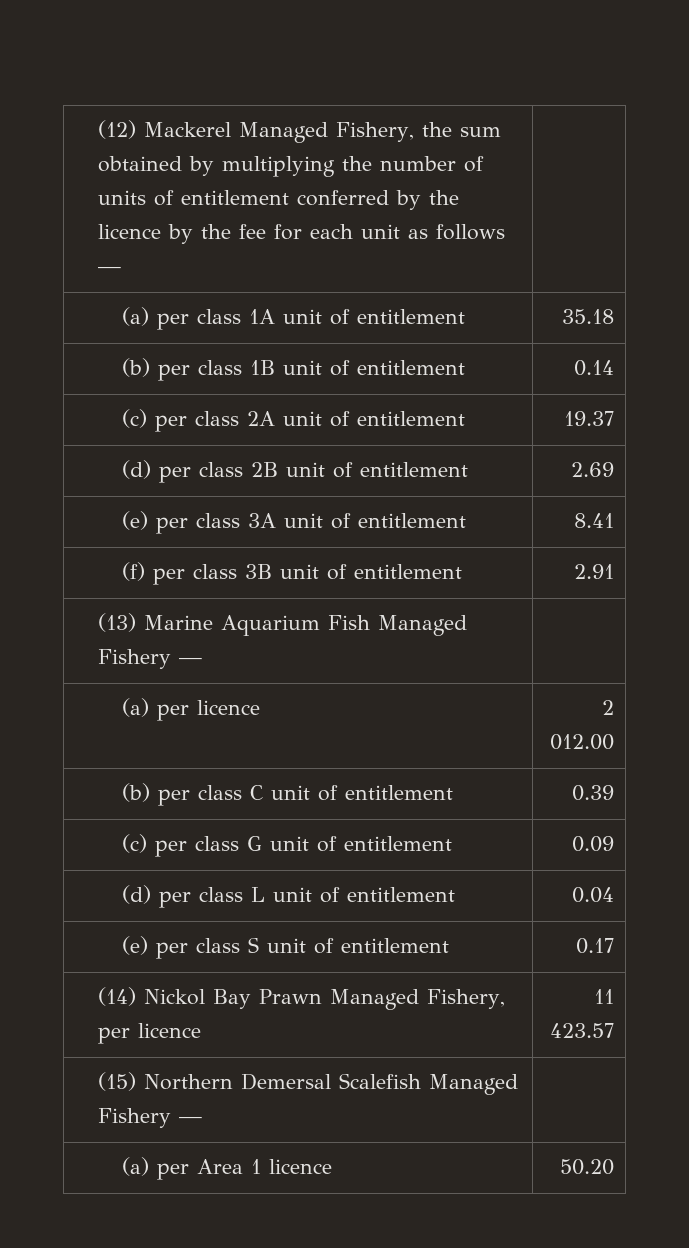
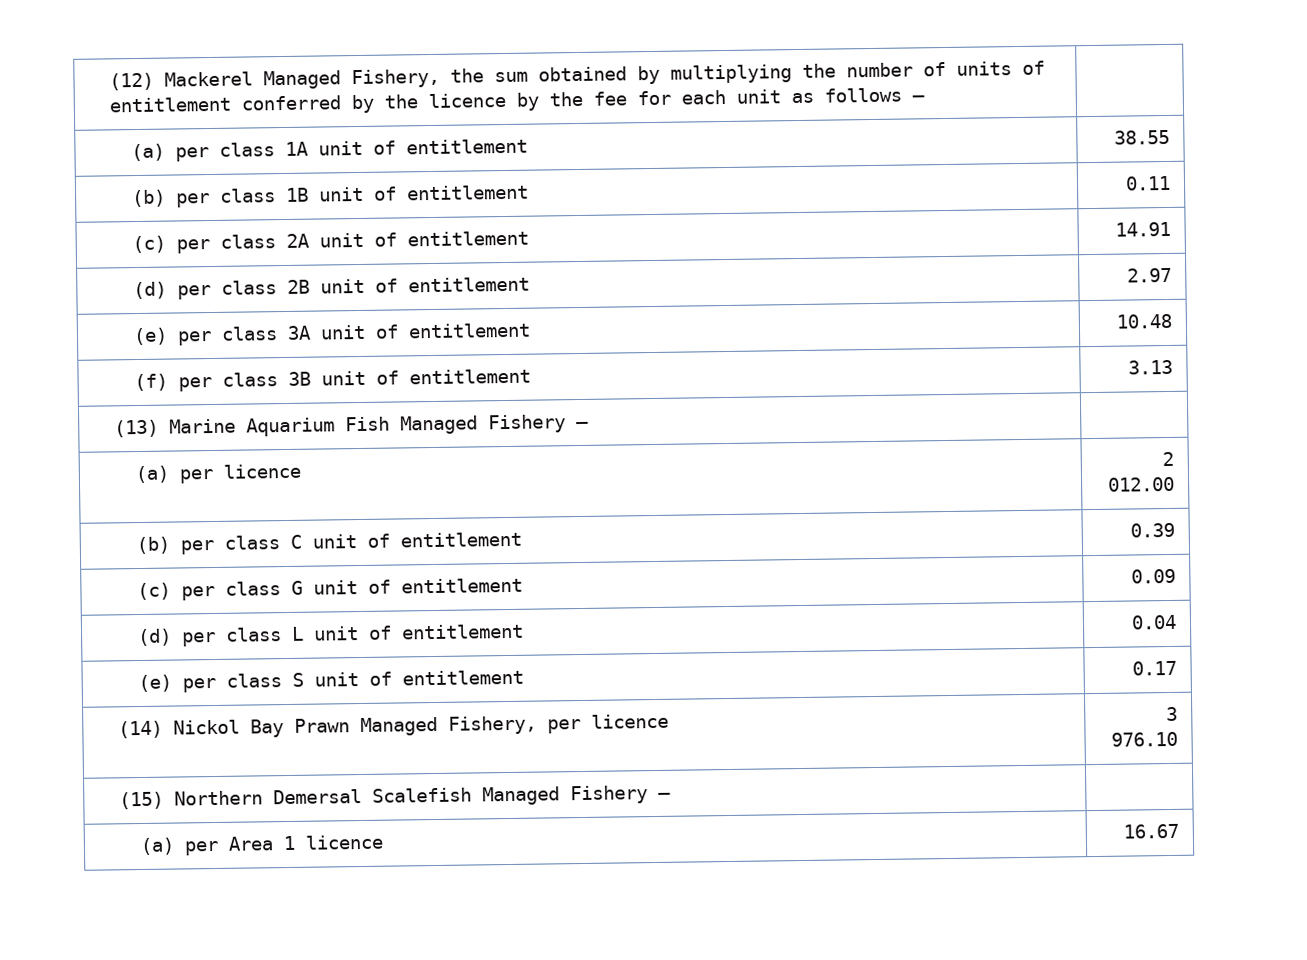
[562,309,615,324] 35.18 -> [1113,129,1170,145] 38.55
[574,360,615,376] 0.14 -> [1124,175,1171,191] 0.11
[564,411,615,426] 19.37 -> [1114,221,1171,237] 14.91
[571,462,615,477] 2.69 -> [1126,267,1172,283] 2.97
[574,513,615,528] 8.41 -> [1115,313,1172,329] 10.48
[574,564,615,579] 2.91 -> [1127,359,1173,375] 3.13
[594,989,615,1004] [550,1023,615,1038] 11 423.57 -> [1165,706,1178,722] [1110,731,1178,747] 3 976.10
[560,1159,615,1175] 50.20 -> [1122,823,1179,839] 16.67

